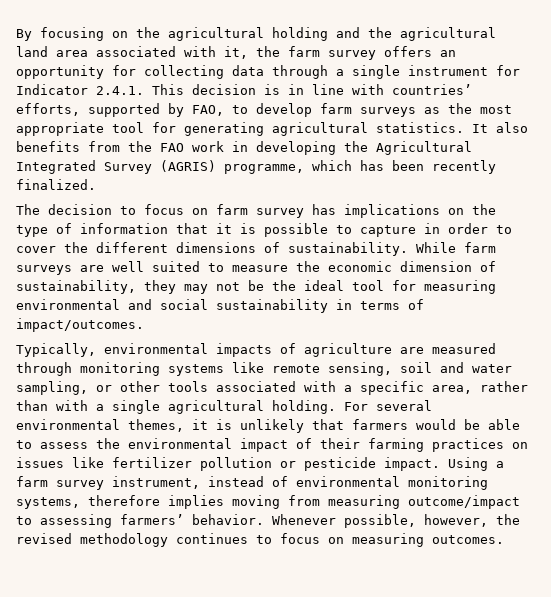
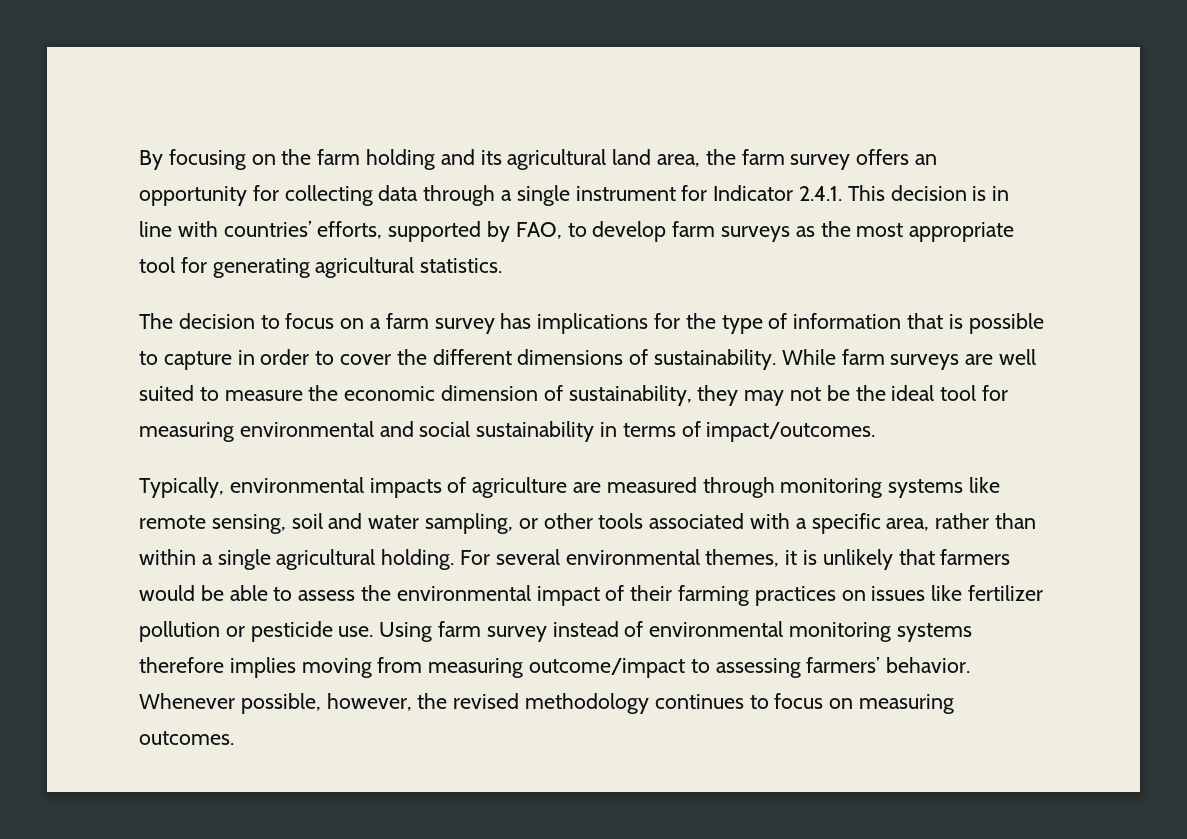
[168,27,264,41] agricultural -> [317,149,361,165] farm
[368,27,392,38] the -> [480,150,502,165] its
[56,46,248,59] area associated with it, -> [657,154,701,167] area,
[472,122,528,133] [16,141,472,155] [16,160,496,174] [16,179,96,190] It also benefits from the FAO work in developing the Agricultural Integrated Survey (AGRIS) programme, which has been recently finalized. -> (503, 265) none
(208, 211) none -> [370,318,382,329] a
[448,208,464,215] on -> [654,313,681,329] for
[216,223,232,234] it -> (944, 321) none
[56,400,88,411] with -> [139,549,196,565] within
[384,457,504,471] [16,476,200,490] impact. Using a farm survey instrument, -> [338,621,547,642] use. Using farm survey
[16,497,80,509] systems, -> [896,623,972,642] systems

